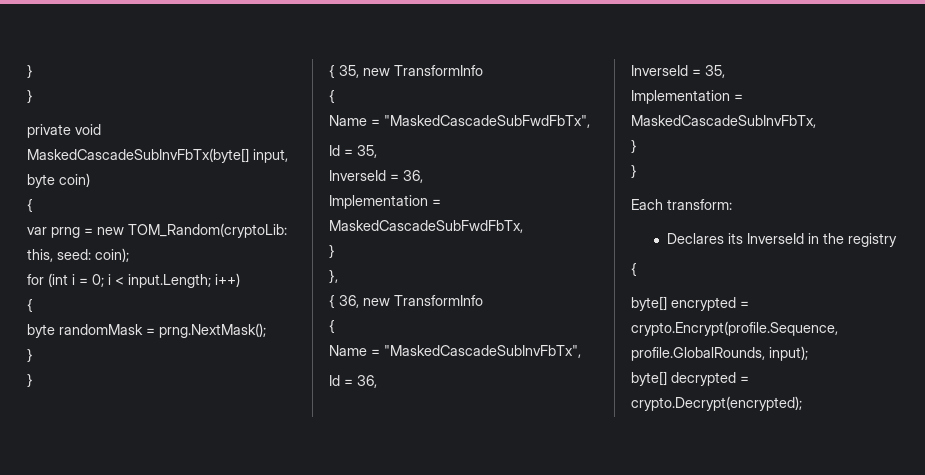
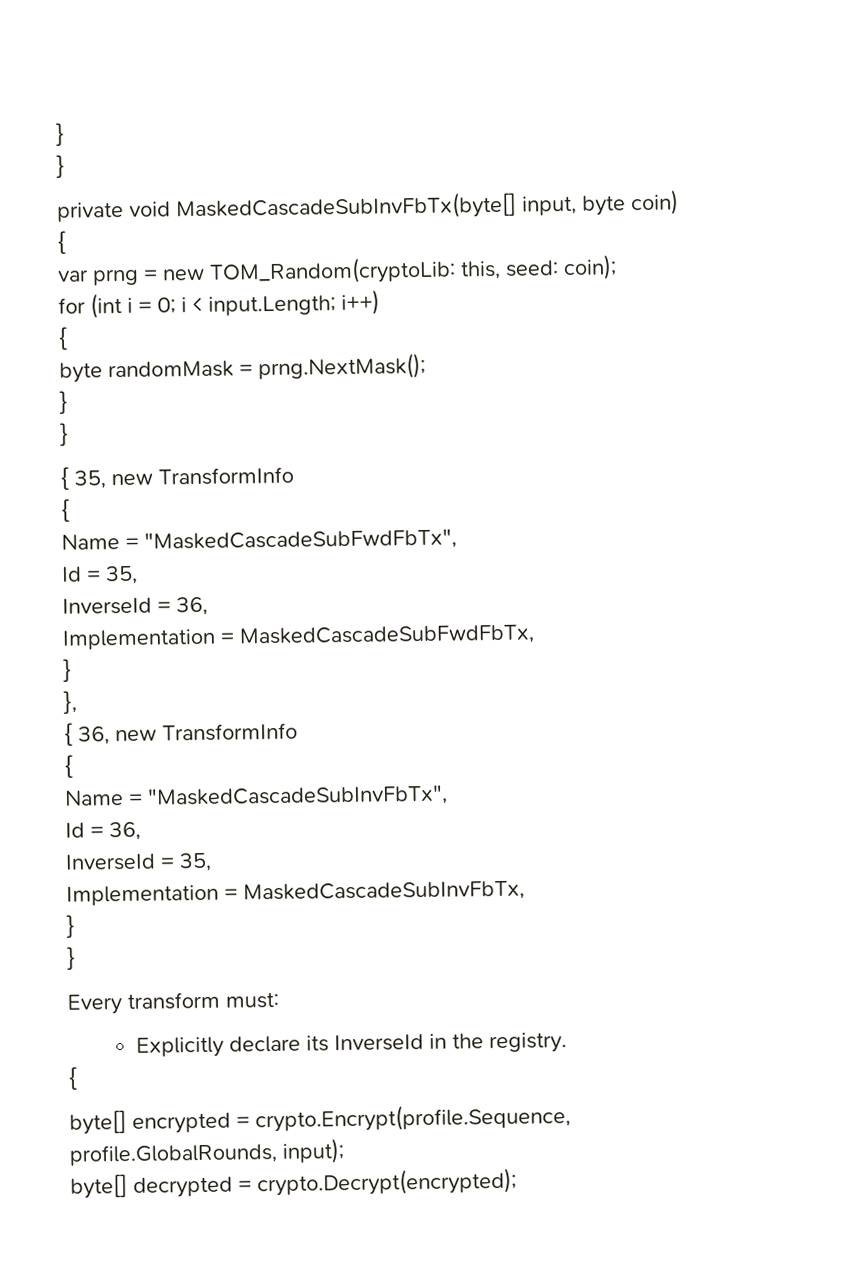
[631,199,732,210] [666,233,724,244] Each transform: // Declares -> [67,991,279,1015] [136,1035,302,1058] Every transform must: // Explicitly declare
[847,233,897,247] registry -> [489,1032,568,1054] registry.

